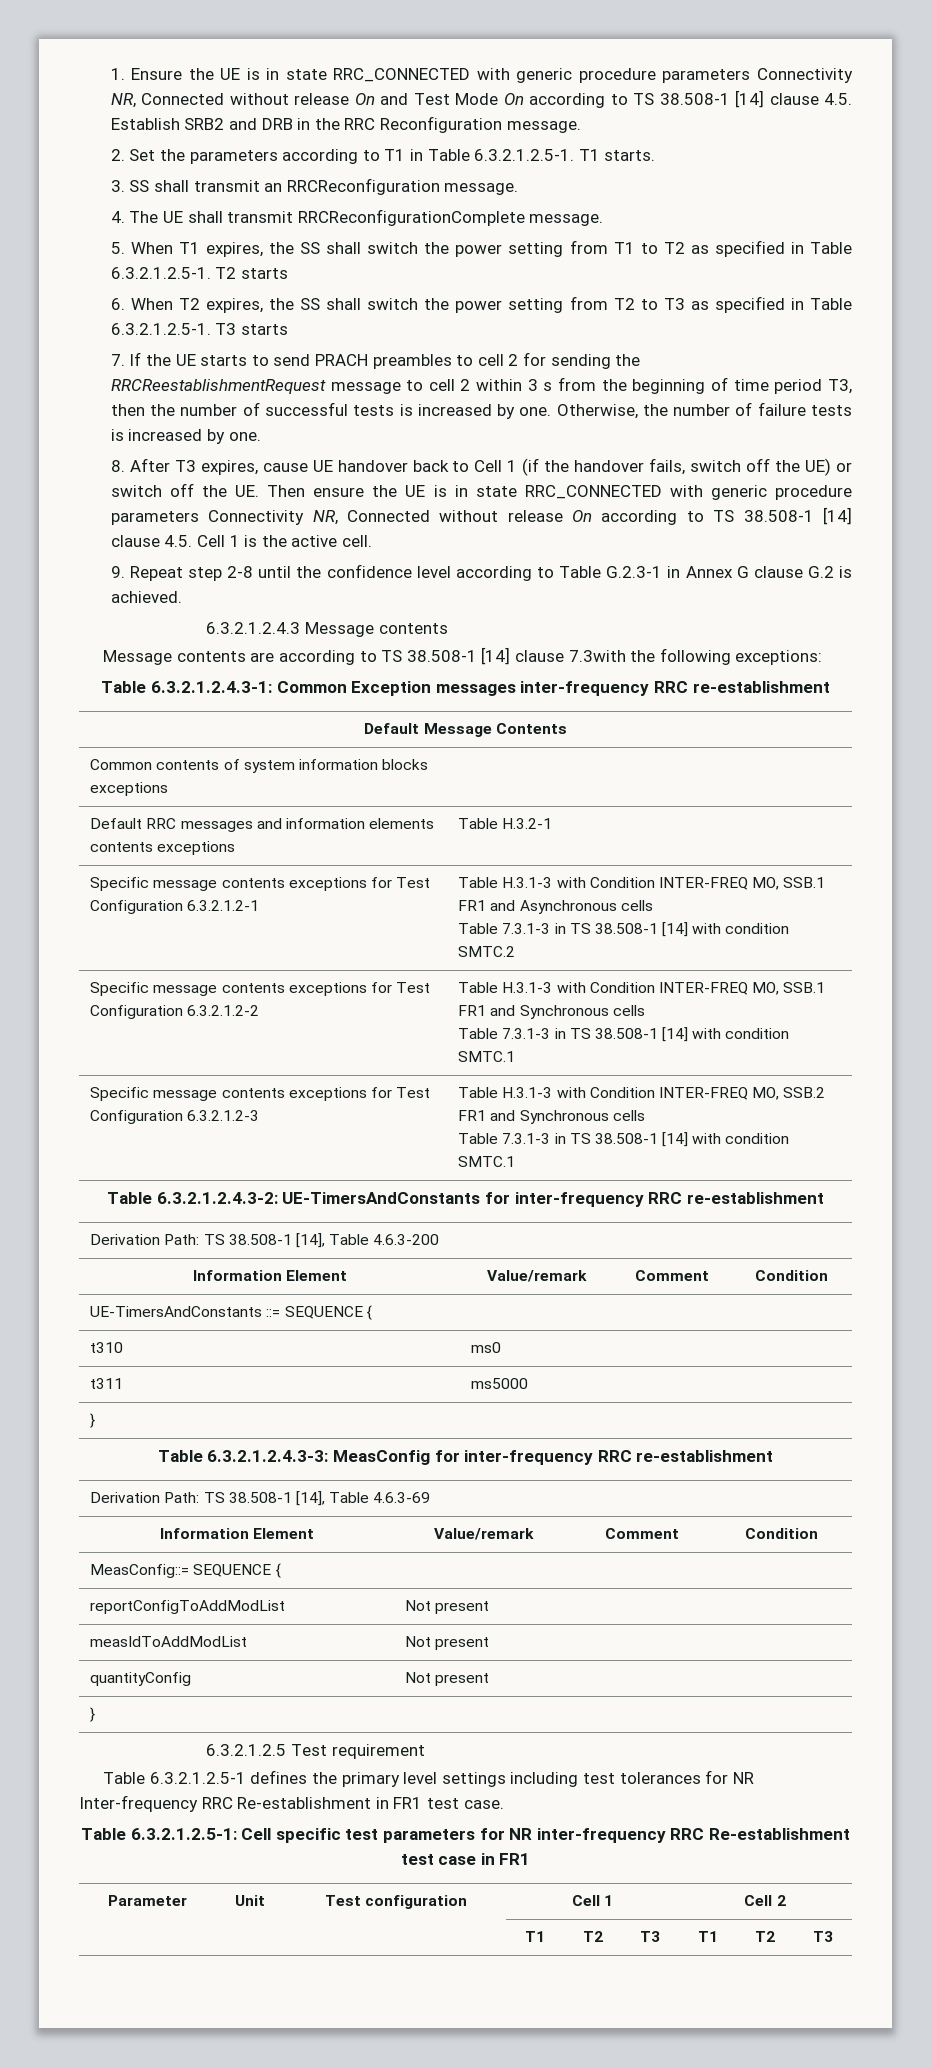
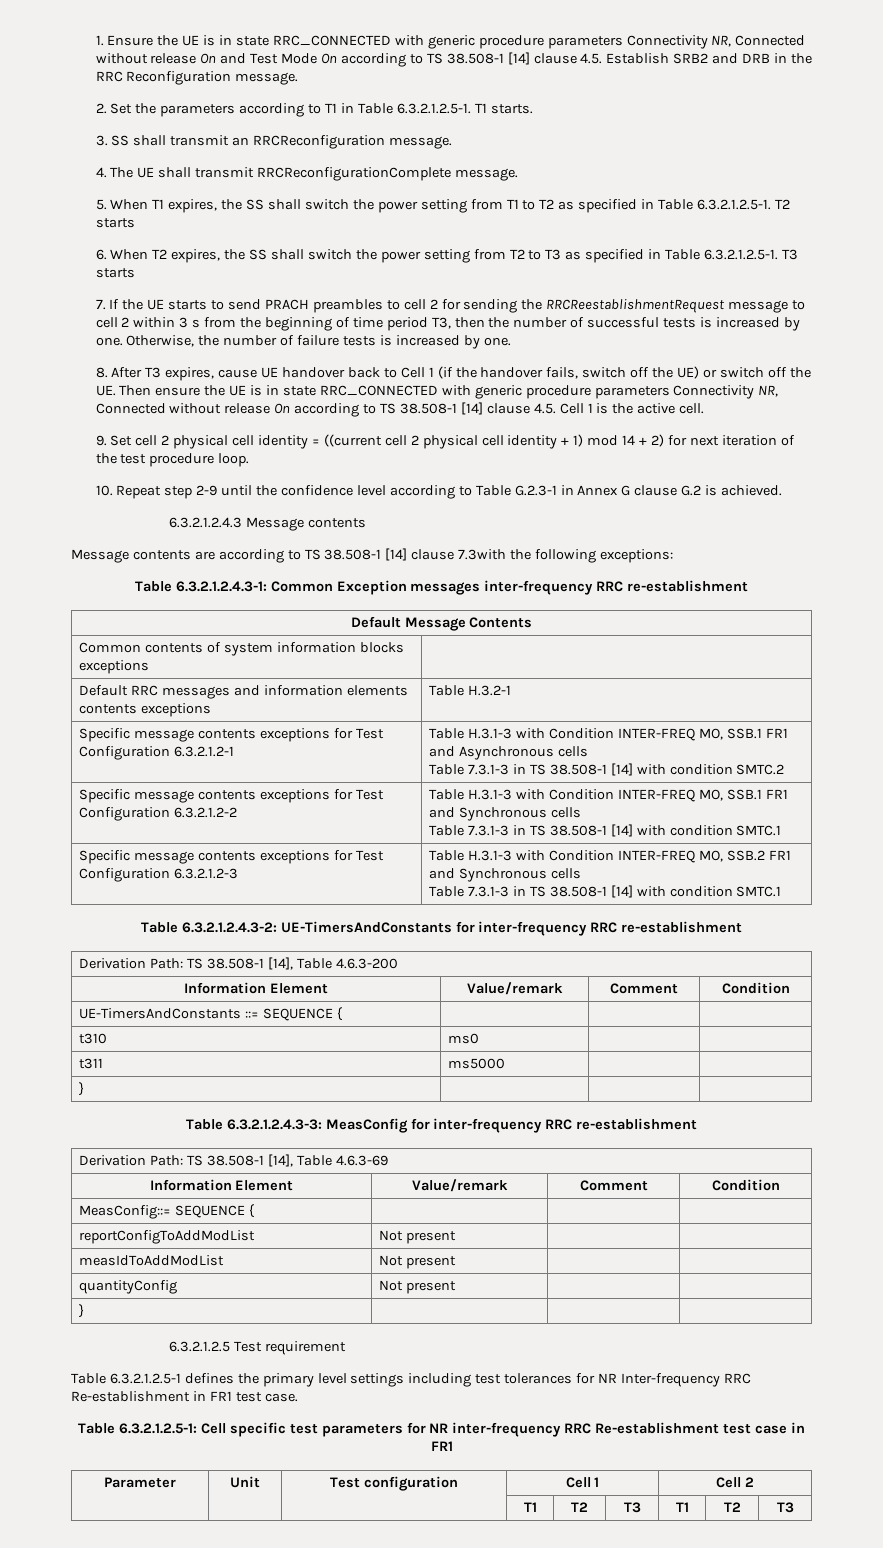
(125, 572) none -> [110,434,795,449] [95,453,250,467] [95,485,113,496] Set cell 2 physical cell identity = ((current cell 2 physical cell identity + 1) mod 14 + 2) for next iteration of the test procedure loop. // 10.
[227,566,254,578] 2-8 -> [196,485,218,496] 2-9

